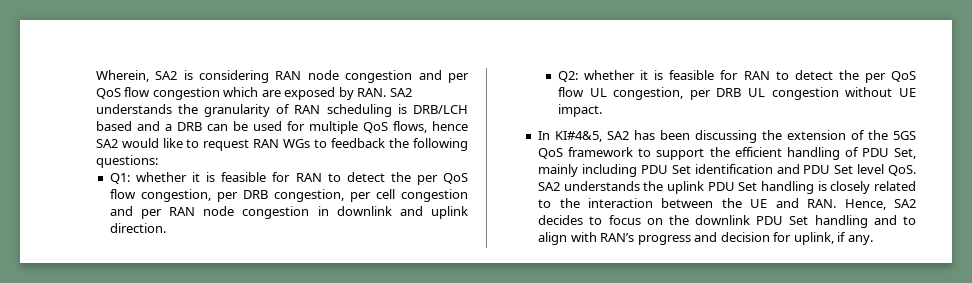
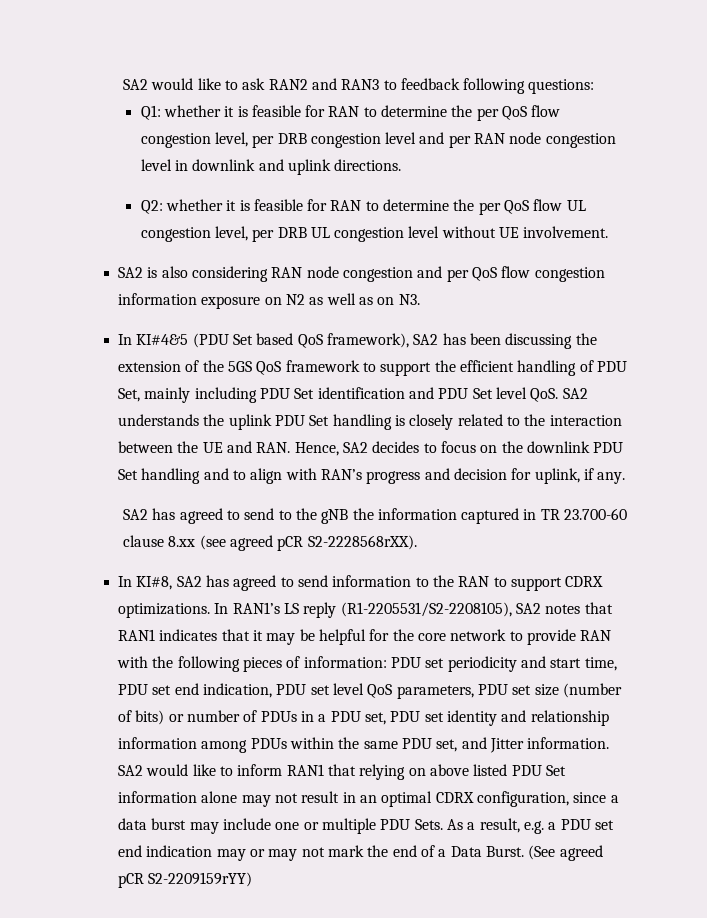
[95,70,469,83] [95,87,412,100] [95,104,468,117] [95,121,468,134] [95,138,311,151] Wherein, SA2 is considering RAN node congestion and per QoS flow congestion which are exposed by RAN. SA2 understands the granularity of RAN scheduling is DRB/LCH based and a DRB can be used for multiple QoS flows, hence SA2 would like to request RAN WGs -> [122,78,380,90] SA2 would like to ask RAN2 and RAN3
[389,138,410,148] the -> (460, 84) none
[346,172,468,185] [109,189,468,202] detect the per QoS flow congestion, per DRB congestion, per cell congestion -> [381,105,561,121] [140,132,417,148] determine the per QoS flow congestion level, per DRB congestion level
(310, 212) none -> [140,159,172,171] level
[109,223,166,233] direction. -> [334,159,402,171] directions.
[794,70,833,80] detect -> [383,199,450,211] determine
[613,87,684,100] congestion, -> [140,226,248,242] congestion level,
(839, 93) none -> [408,226,440,238] level
[557,104,602,117] [538,131,603,142] impact. // In KI#4&5, -> [523,226,609,238] [118,266,605,282] [118,293,420,309] [118,333,409,348] involvement. // SA2 is also considering RAN node congestion and per QoS flow congestion information exposure on N2 as well as on N3. // In KI#4&5 (PDU Set based QoS framework),
(873, 240) none -> [122,508,628,524] [122,535,417,551] [118,575,604,591] [118,602,613,618] [118,629,612,645] [117,656,617,672] [118,683,622,699] [118,710,609,726] [118,737,610,753] [118,764,566,780] [118,791,619,807] [118,818,614,834] [118,845,603,861] [118,872,253,888] // SA2 has agreed to send to the gNB the information captured in TR 23.700-60 clause 8.xx (see agreed pCR S2-2228568rXX). // In KI#8, SA2 has agreed to send information to the RAN to support CDRX optimizations. In RAN1’s LS reply (R1-2205531/S2-2208105), SA2 notes that RAN1 indicates that it may be helpful for the core network to provide RAN with the following pieces of information: PDU set periodicity and start time, PDU set end indication, PDU set level QoS parameters, PDU set size (number of bits) or number of PDUs in a PDU set, PDU set identity and relationship information among PDUs within the same PDU set, and Jitter information. SA2 would like to inform RAN1 that relying on above listed PDU Set information alone may not result in an optimal CDRX configuration, since a data burst may include one or multiple PDU Sets. As a result, e.g. a PDU set end indication may or may not mark the end of a Data Burst. (See agreed pCR S2-2209159rYY)

